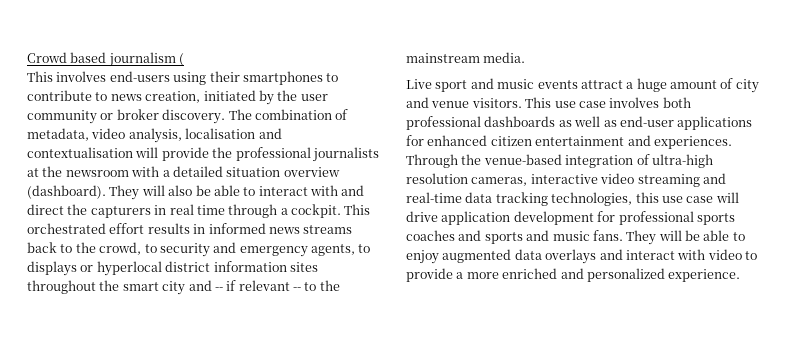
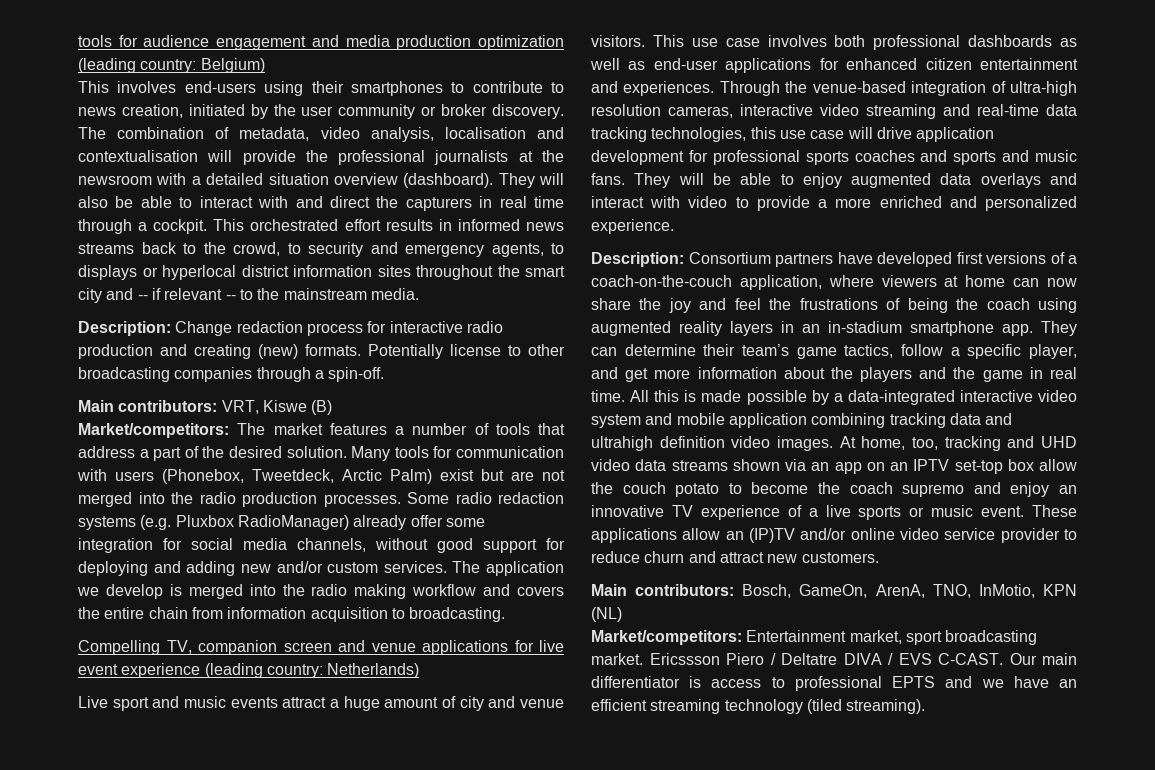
[27,52,185,67] Crowd based journalism ( -> [78,35,564,50] [78,58,265,73] tools for audience engagement and media production optimization (leading country: Belgium)
(526, 57) none -> [78,321,503,336] [78,344,565,359] [78,367,385,382] [78,400,333,415] [78,423,565,438] [78,446,564,461] [77,469,565,484] [78,492,564,507] [78,515,485,530] [78,538,565,553] [78,561,564,576] [77,584,564,599] [78,607,506,622] [78,640,564,655] [78,663,420,678] // Description: Change redaction process for interactive radio production and creating (new) formats. Potentially license to other broadcasting companies through a spin-off. // Main contributors: VRT, Kiswe (B) // Market/competitors: The market features a number of tools that address a part of the desired solution. Many tools for communication with users (Phonebox, Tweetdeck, Arctic Palm) exist but are not merged into the radio production processes. Some radio redaction systems (e.g. Pluxbox RadioManager) already offer some integration for social media channels, without good support for deploying and adding new and/or custom services. The application we develop is merged into the radio making workflow and covers the entire chain from information acquisition to broadcasting. // Compelling TV, companion screen and venue applications for live event experience (leading country: Netherlands)
(741, 275) none -> [591,252,1077,267] [591,275,1077,290] [591,298,1077,313] [591,321,1077,336] [591,344,1077,359] [591,367,1077,382] [591,390,1077,405] [591,413,1013,428] [591,436,1077,451] [591,459,1077,474] [591,482,1077,497] [591,505,1077,520] [591,528,1077,543] [591,551,879,563] [591,584,1077,598] [591,607,622,622] [591,630,1038,645] [591,653,1077,665] [591,676,1077,691] [591,699,926,714] // Description: Consortium partners have developed first versions of a coach-on-the-couch application, where viewers at home can now share the joy and feel the frustrations of being the coach using augmented reality layers in an in-stadium smartphone app. They can determine their team’s game tactics, follow a specific player, and get more information about the players and the game in real time. All this is made possible by a data-integrated interactive video system and mobile application combining tracking data and ultrahigh definition video images. At home, too, tracking and UHD video data streams shown via an app on an IPTV set-top box allow the couch potato to become the coach supremo and enjoy an innovative TV experience of a live sports or music event. These applications allow an (IP)TV and/or online video service provider to reduce churn and attract new customers. // Main contributors: Bosch, GameOn, ArenA, TNO, InMotio, KPN (NL) // Market/competitors: Entertainment market, sport broadcasting market. Ericssson Piero / Deltatre DIVA / EVS C-CAST. Our main differentiator is access to professional EPTS and we have an efficient streaming technology (tiled streaming).

